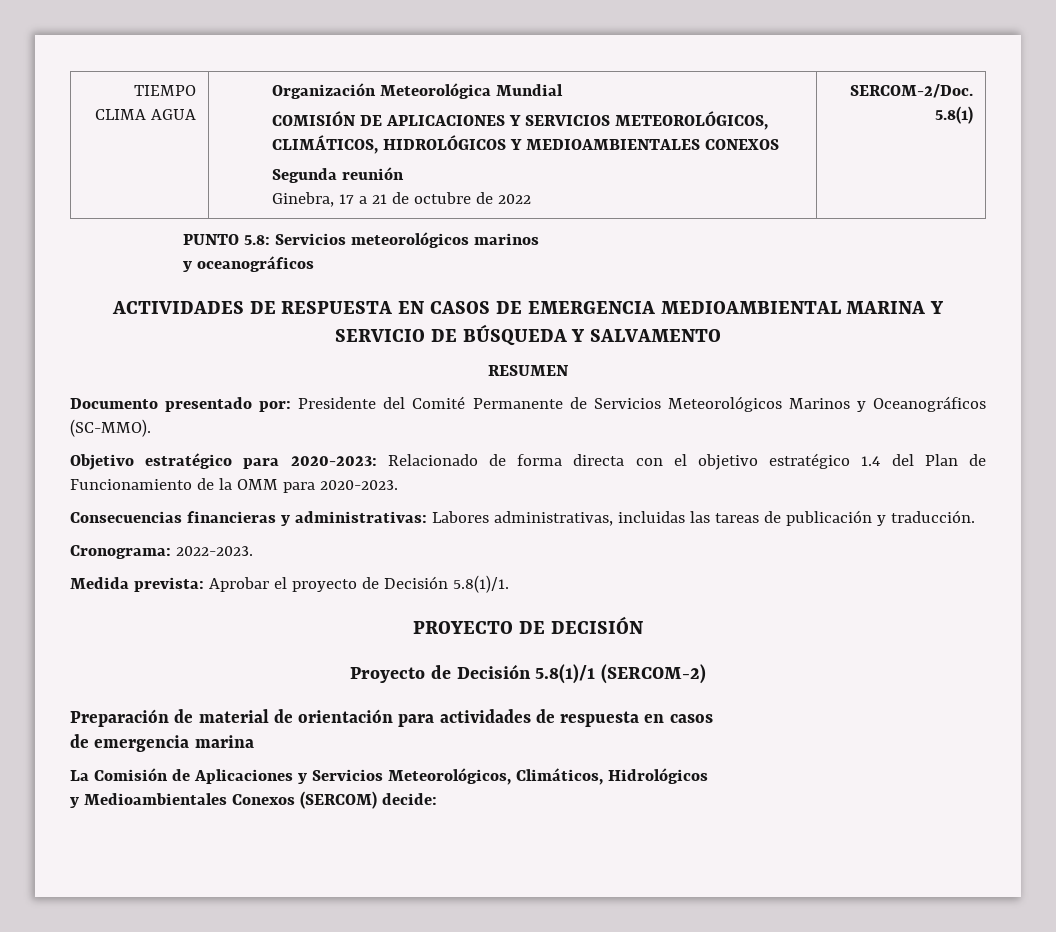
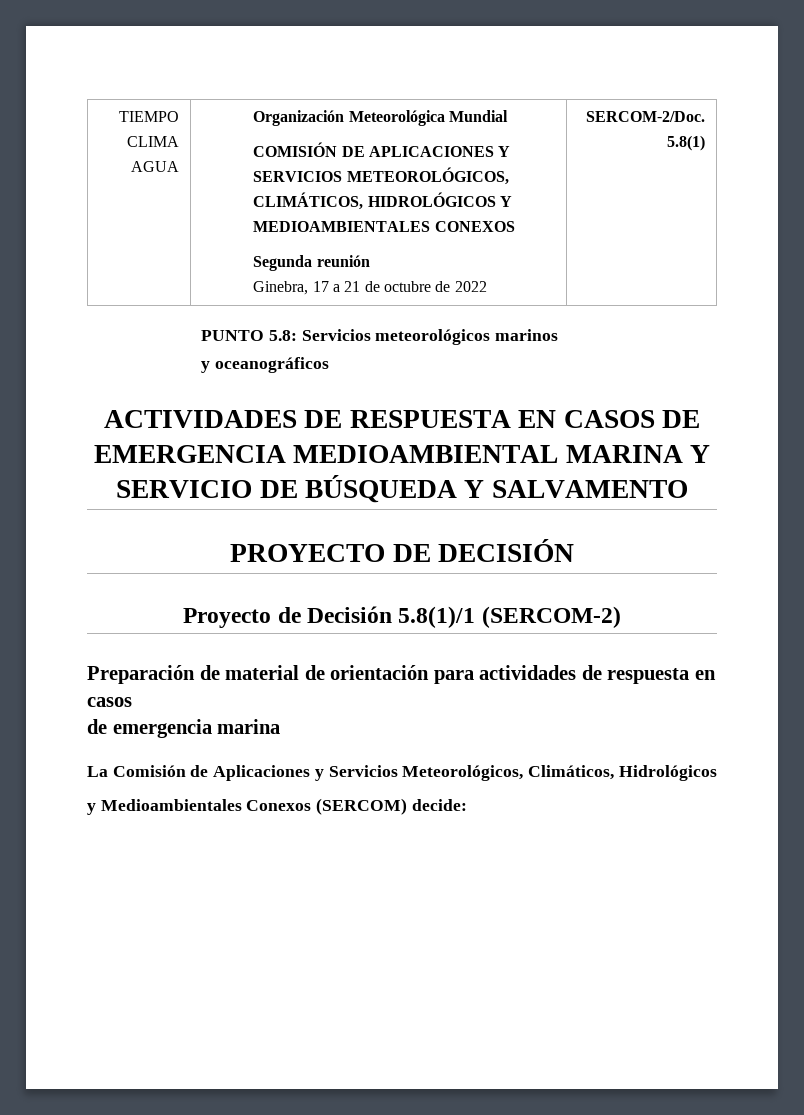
[488,365,569,376] [70,396,987,412] [70,419,151,437] [70,453,987,470] [70,478,398,493] [70,510,975,526] [70,545,253,559] [70,575,509,593] // RESUMEN // Documento presentado por: Presidente del Comité Permanente de Servicios Meteorológicos Marinos y Oceanográficos (SC-MMO). // Objetivo estratégico para 2020-2023: Relacionado de forma directa con el objetivo estratégico 1.4 del Plan de Funcionamiento de la OMM para 2020-2023. // Consecuencias financieras y administrativas: Labores administrativas, incluidas las tareas de publicación y traducción. // Cronograma: 2022-2023. // Medida prevista: Aprobar el proyecto de Decisión 5.8(1)/1. -> (688, 489) none

